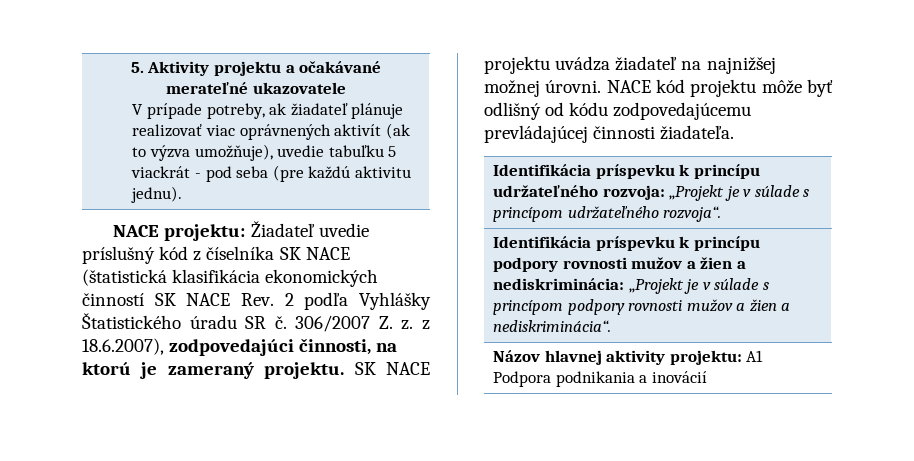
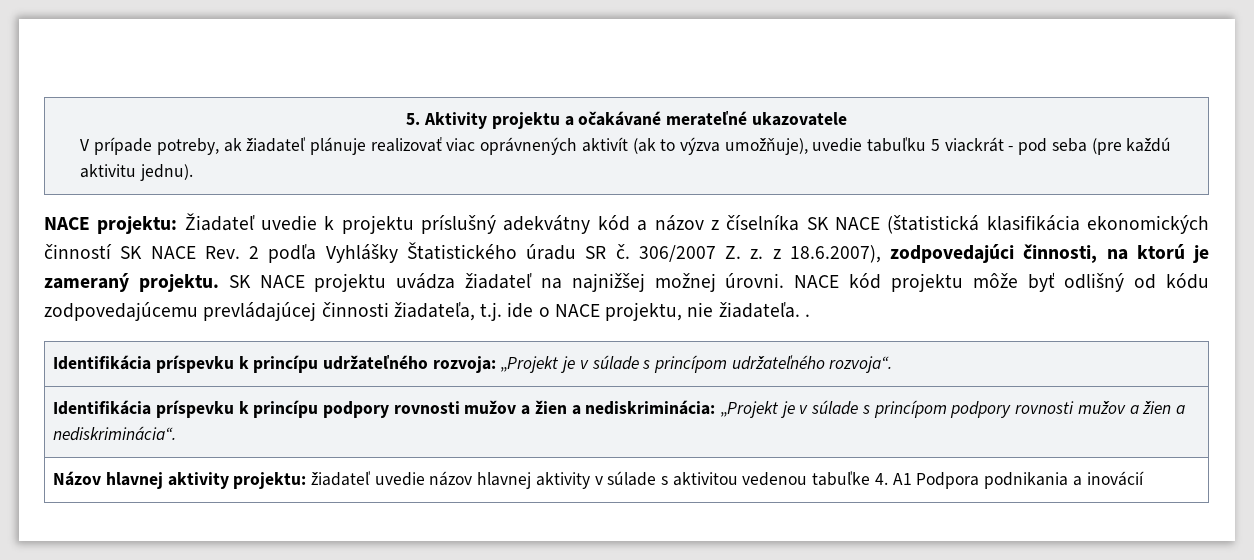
[82,246,189,264] príslušný kód -> [324,215,704,234] k projektu príslušný adekvátny kód a názov
(656, 132) none -> [393,302,714,321] žiadateľa, t.j. ide o NACE projektu, nie
(735, 132) none -> [804,314,810,317] .
(742, 357) none -> [310,471,888,489] žiadateľ uvedie názov hlavnej aktivity v súlade s aktivitou vedenou tabuľke 4.

